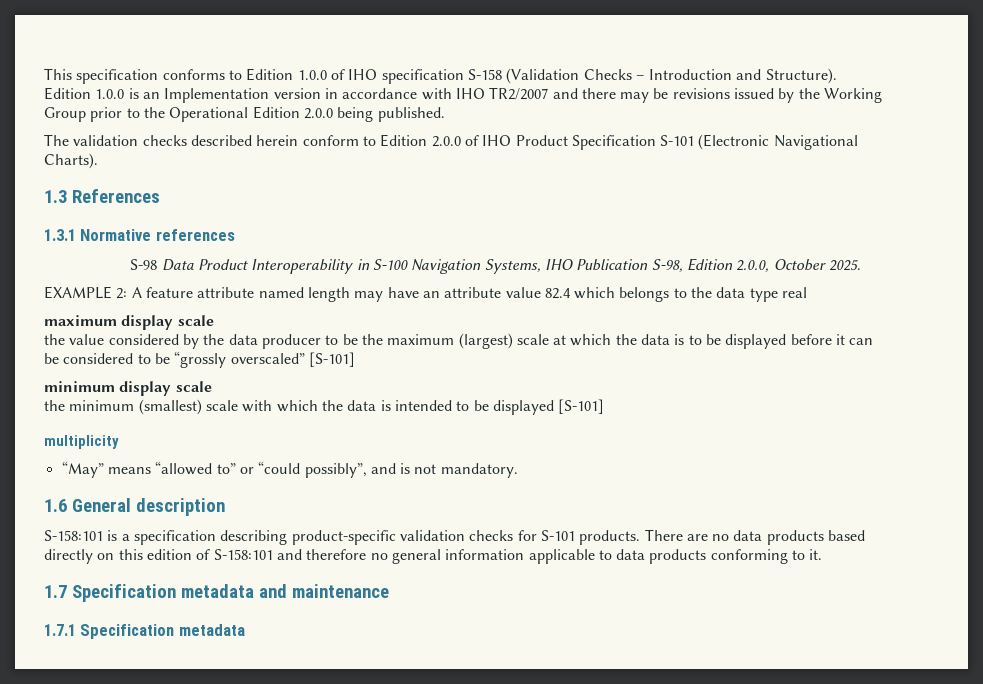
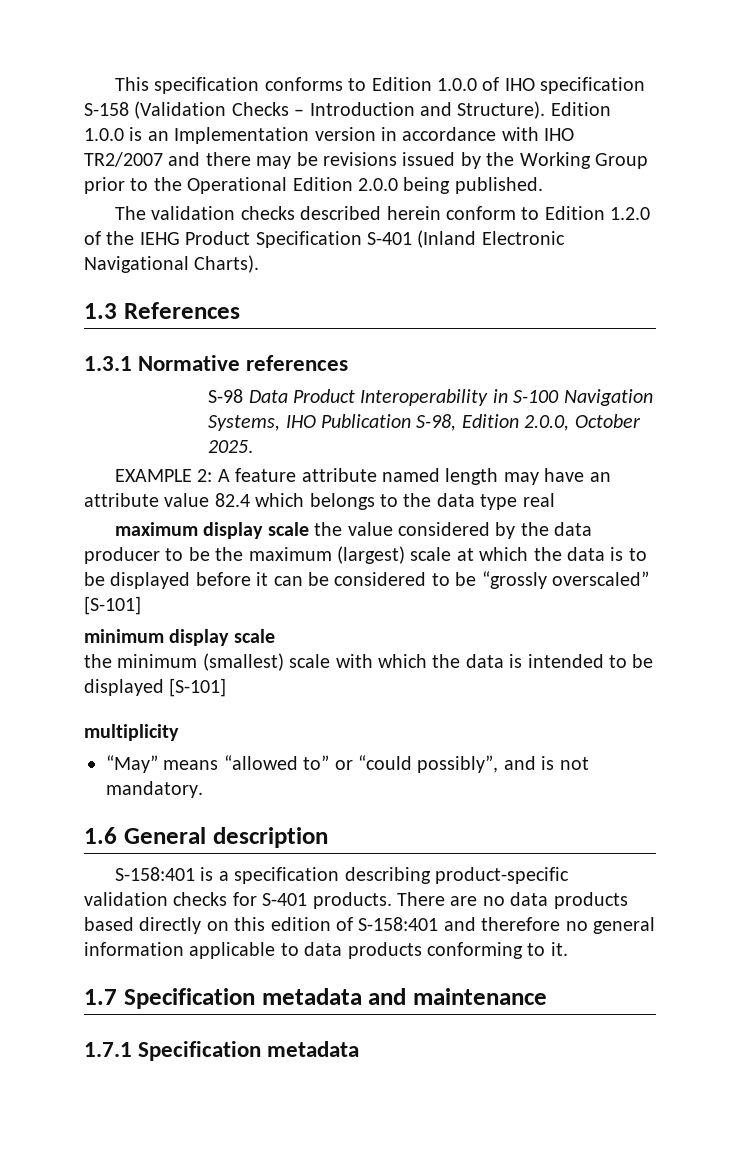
[431,134,770,150] 2.0.0 of IHO Product Specification S-101 (Electronic -> [610,207,651,220] [84,230,565,248] 1.2.0 of the IEHG Product Specification S-401 (Inland Electronic
(214, 320) // -> (309, 529) none
[44,530,103,541] S-158:101 -> [115,867,196,881] S-158:401
[540,530,575,541] S-101 -> [262,893,308,906] S-401
[213,549,273,560] S-158:101 -> [358,917,439,931] S-158:401

